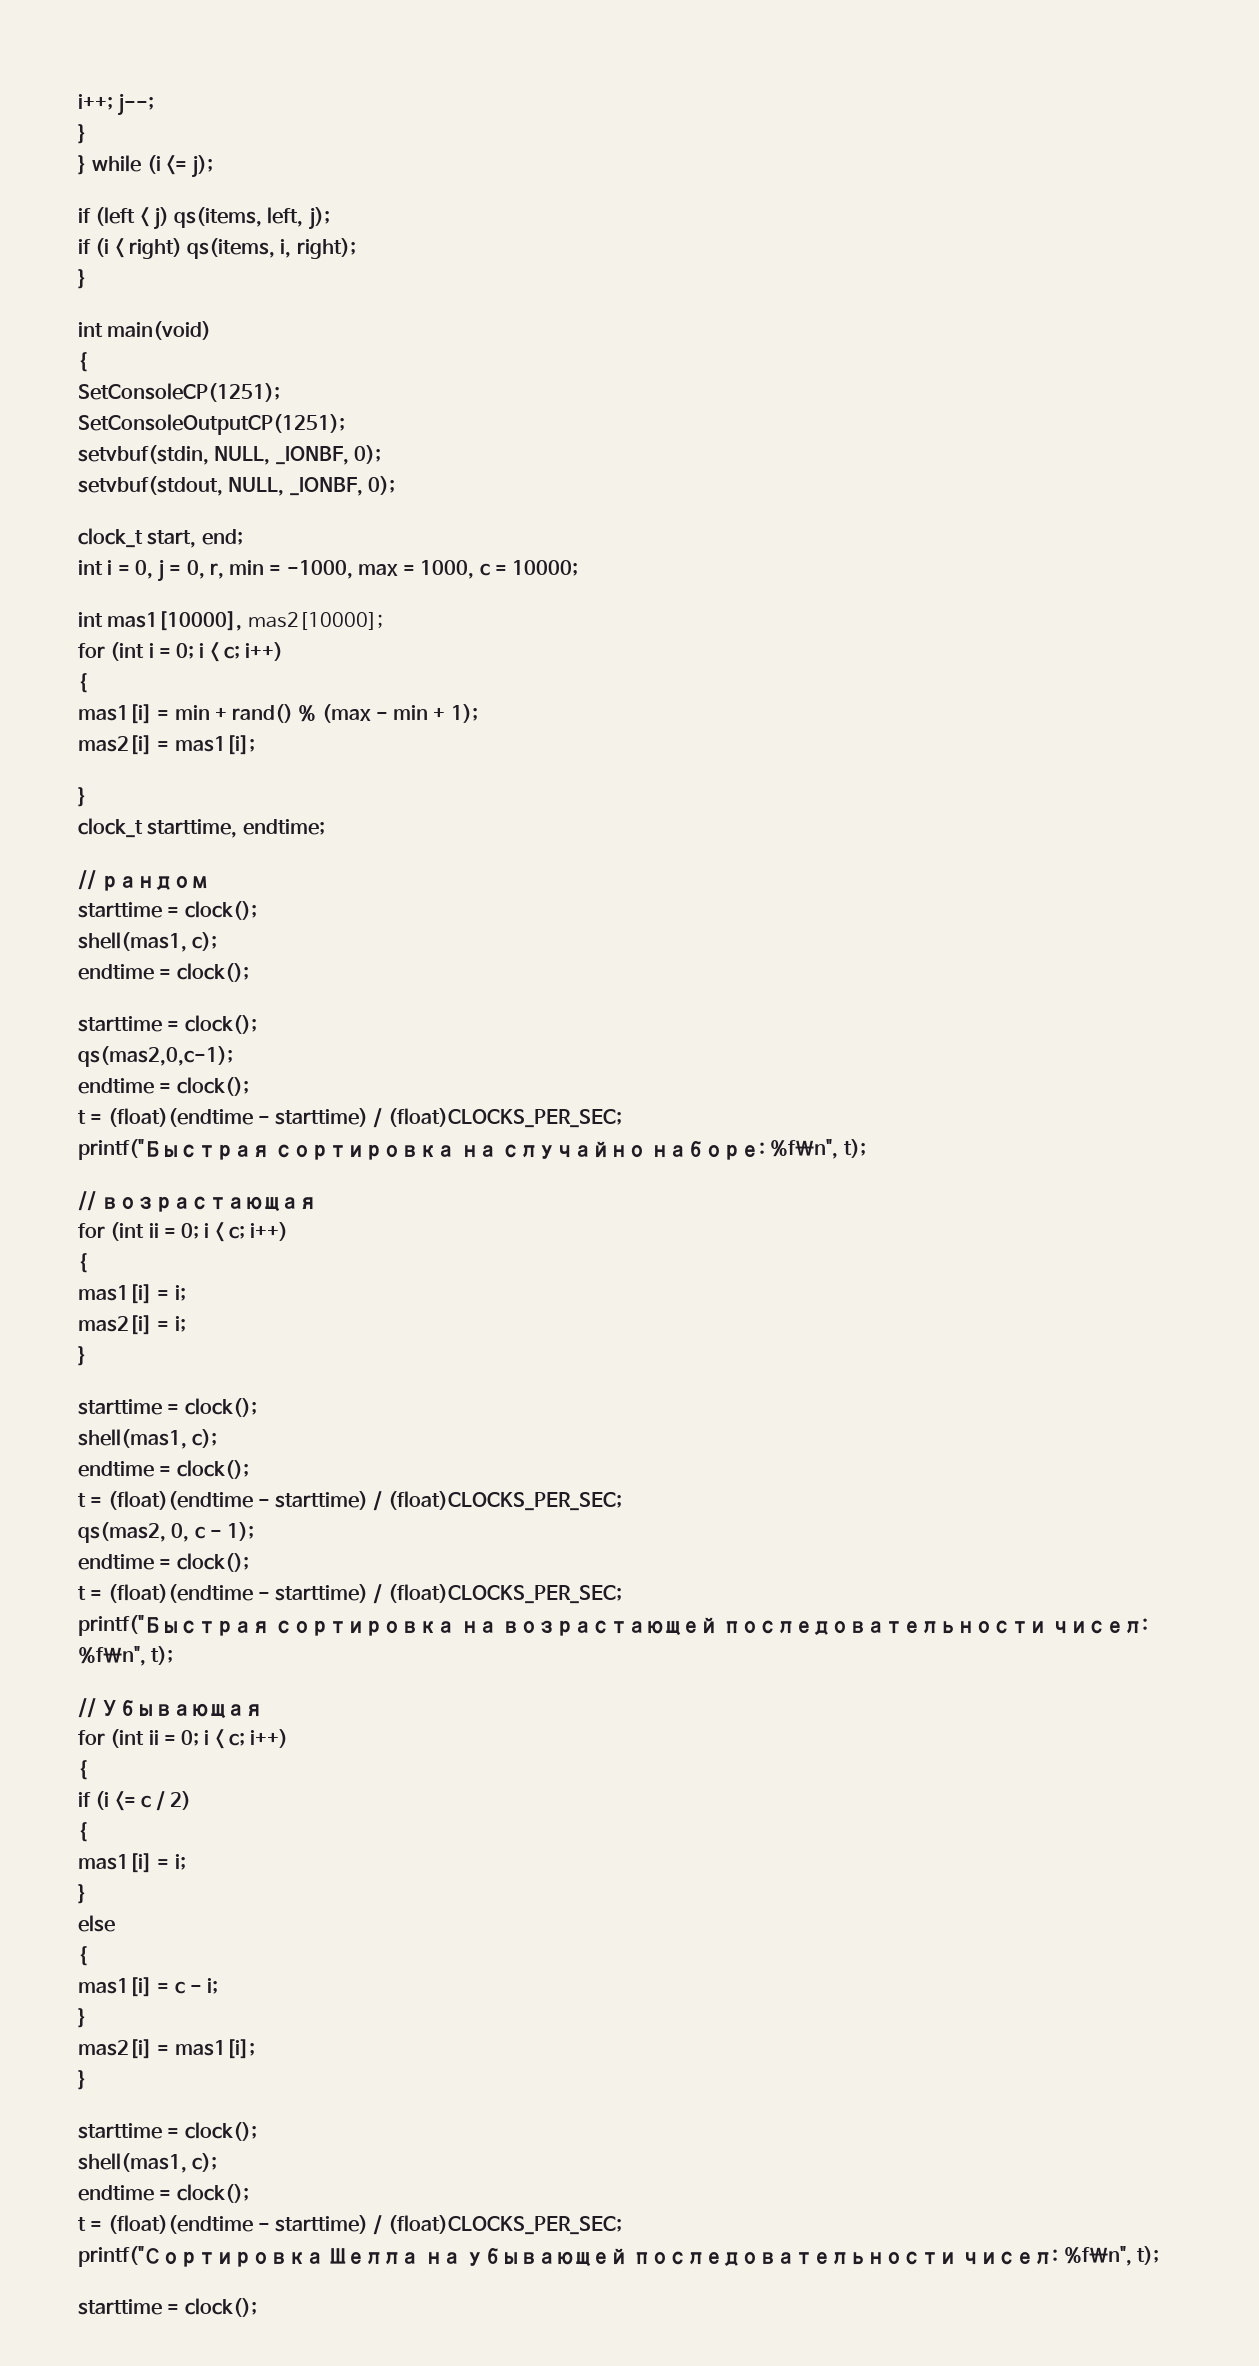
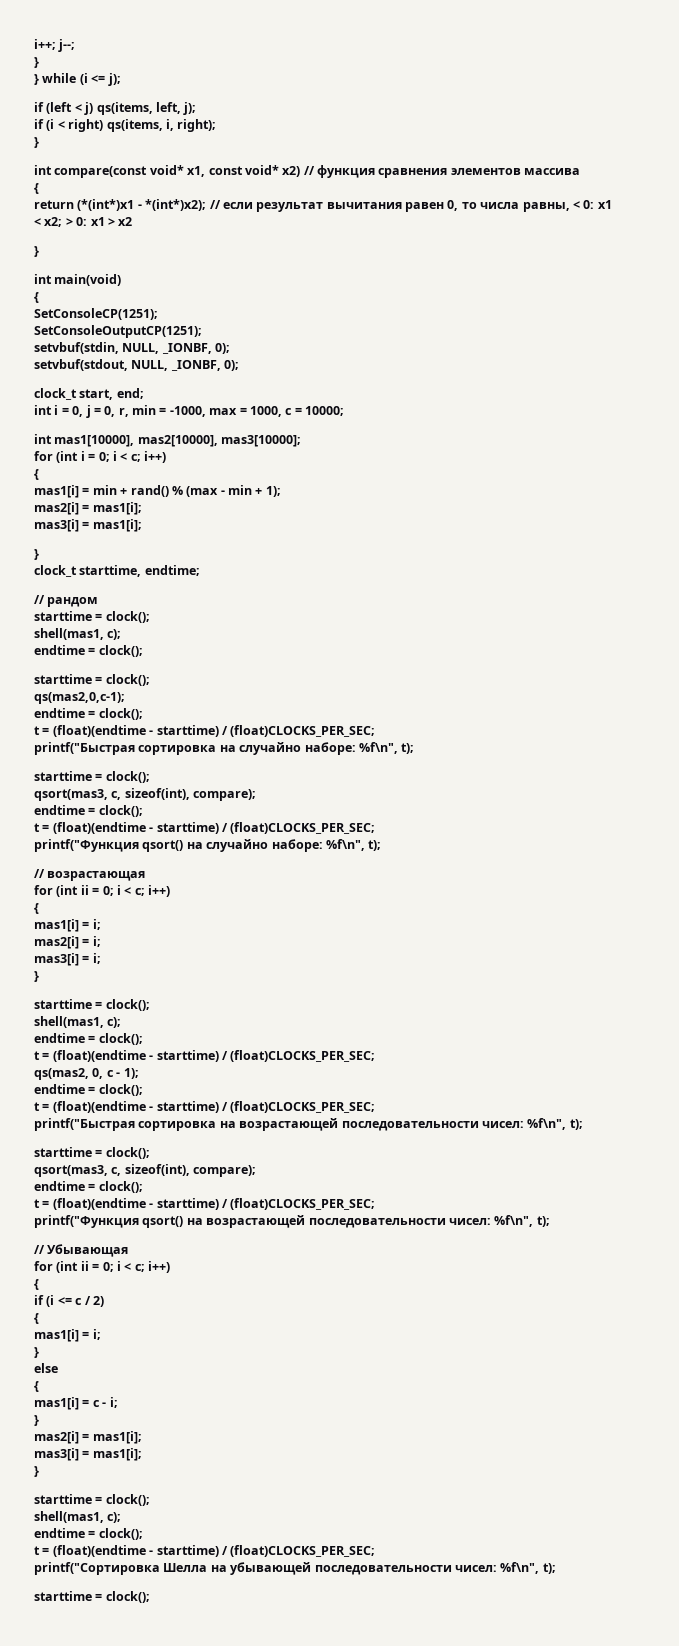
(87, 279) none -> [34,165,581,178] [34,183,39,194] [34,199,612,212] [34,217,133,227] [34,246,39,257] // int compare(const void* x1, const void* x2) // функция сравнения элементов массива // { // return (*(int*)x1 - *(int*)x2); // если результат вычитания равен 0, то числа равны, < 0: x1 < x2; > 0: x1 > x2 // }
[247,612,383,630] mas2[10000]; -> [137,435,302,447] mas2[10000], mas3[10000];
(255, 745) none -> [34,519,142,532] // mas3[i] = mas1[i];
(866, 1148) none -> [34,771,150,783] [34,788,257,801] [34,805,143,817] [34,822,376,834] [34,839,382,852] // starttime = clock(); // qsort(mas3, c, sizeof(int), compare); // endtime = clock(); // t = (float)(endtime - starttime) / (float)CLOCKS_PER_SEC; // printf("Функция qsort() на случайно наборе: %f\n", t);
(186, 1324) none -> [34,953,101,966] // mas3[i] = i;
(174, 1655) none -> [34,1147,150,1159] [34,1164,257,1177] [34,1181,143,1193] [34,1198,376,1210] [34,1215,550,1228] // starttime = clock(); // qsort(mas3, c, sizeof(int), compare); // endtime = clock(); // t = (float)(endtime - starttime) / (float)CLOCKS_PER_SEC; // printf("Функция qsort() на возрастающей последовательности чисел: %f\n", t);
(255, 2049) none -> [34,1448,142,1461] // mas3[i] = mas1[i];

